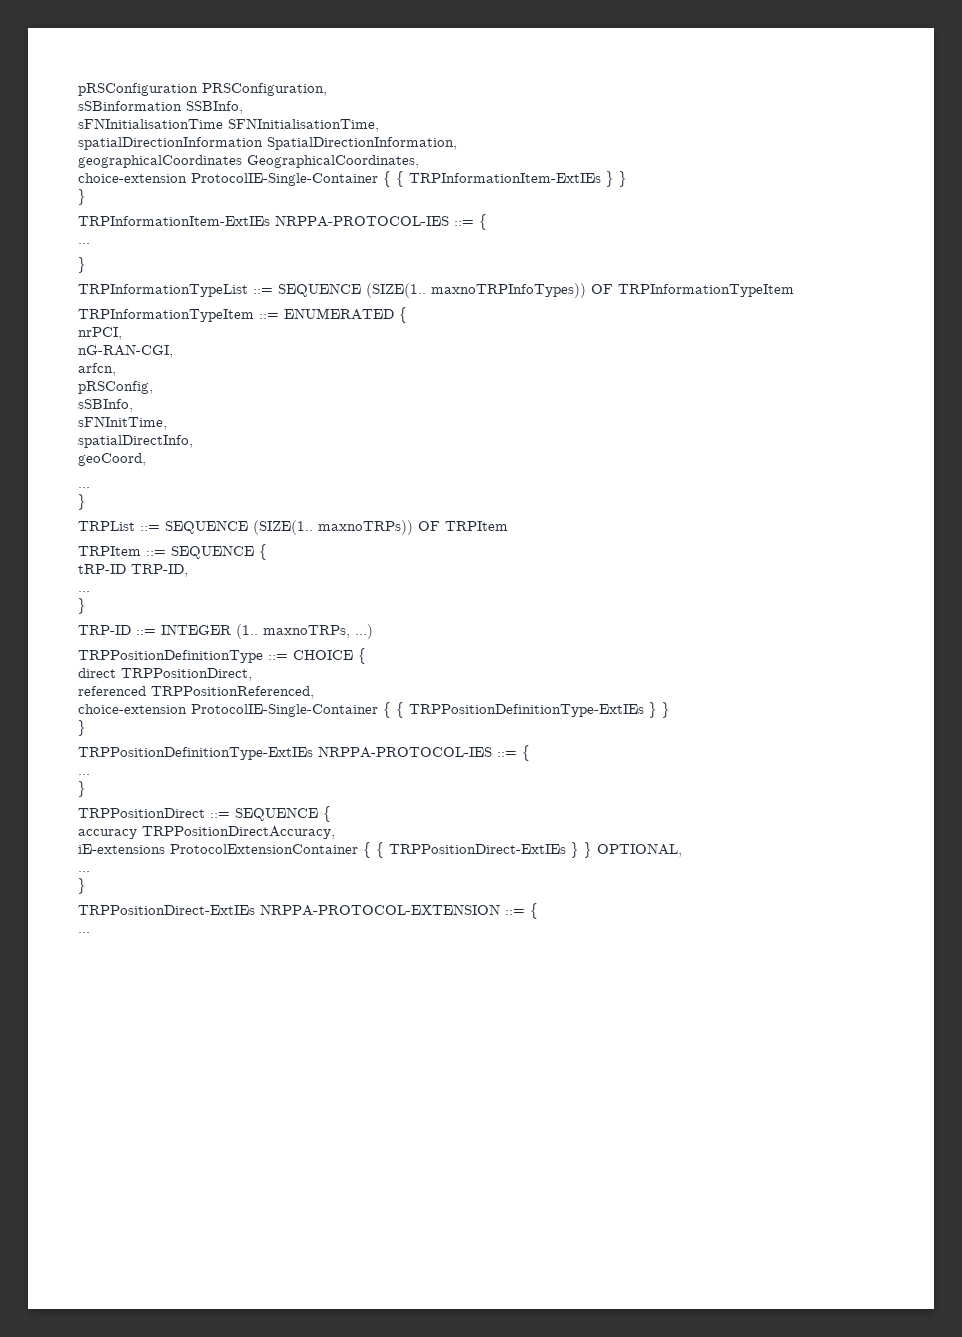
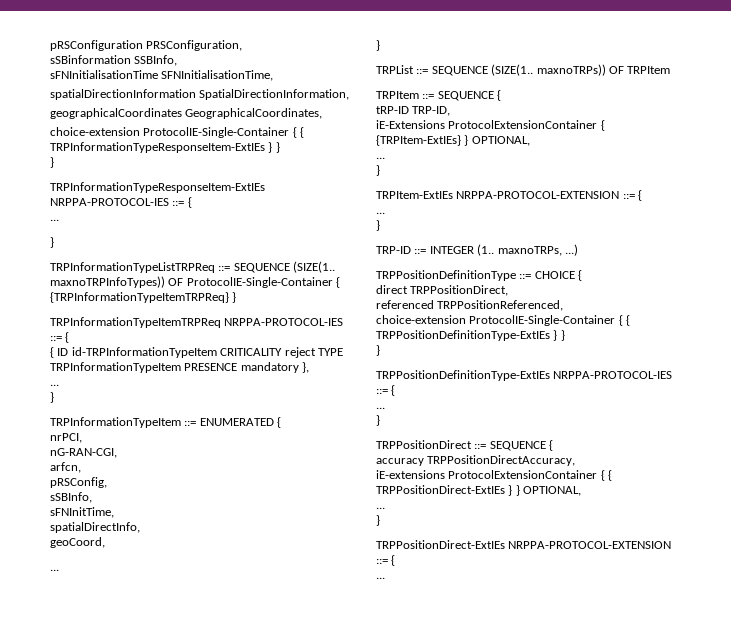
[409,171,627,187] [78,189,86,205] [78,214,487,230] [78,243,90,244] [78,257,86,273] [78,284,248,297] TRPInformationItem-ExtIEs } } // } // TRPInformationItem-ExtIEs NRPPA-PROTOCOL-IES ::= { // ... // } // TRPInformationTypeList -> [50,142,280,153] [50,157,54,168] [50,182,265,193] [50,197,192,208] [50,219,59,221] [50,237,54,248] [50,262,215,273] TRPInformationTypeResponseItem-ExtIEs } } // } // TRPInformationTypeResponseItem-ExtIEs NRPPA-PROTOCOL-IES ::= { // ... // } // TRPInformationTypeListTRPReq
[618,284,794,297] TRPInformationTypeItem -> [186,277,341,288] [50,292,237,303] [50,317,344,328] [50,332,70,343] [50,347,343,358] [50,362,310,373] [50,384,59,386] [50,392,54,403] ProtocolIE-Single-Container { {TRPInformationTypeItemTRPReq} } // TRPInformationTypeItemTRPReq NRPPA-PROTOCOL-IES ::= { // { ID id-TRPInformationTypeItem CRITICALITY reject TYPE TRPInformationTypeItem PRESENCE mandatory }, // ... // }
(188, 570) none -> [376,120,605,131] [376,135,530,146] [376,157,385,159] [376,165,380,176] [376,190,643,201] // iE-Extensions ProtocolExtensionContainer { {TRPItem-ExtIEs} } OPTIONAL, // ... // } // TRPItem-ExtIEs NRPPA-PROTOCOL-EXTENSION ::= {

